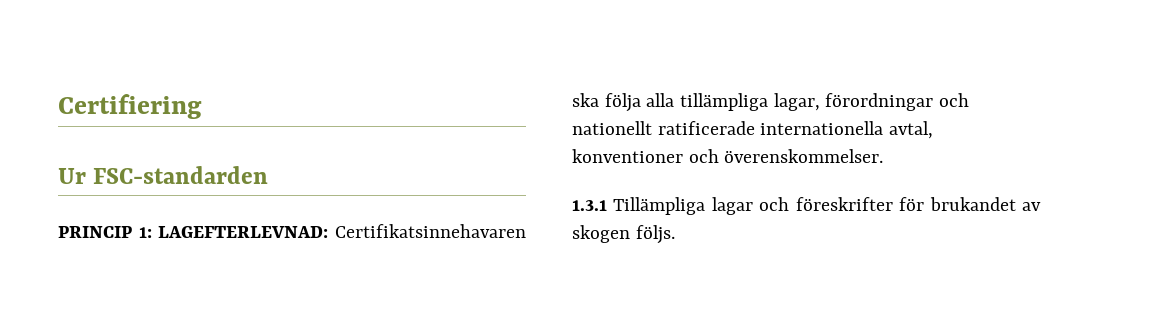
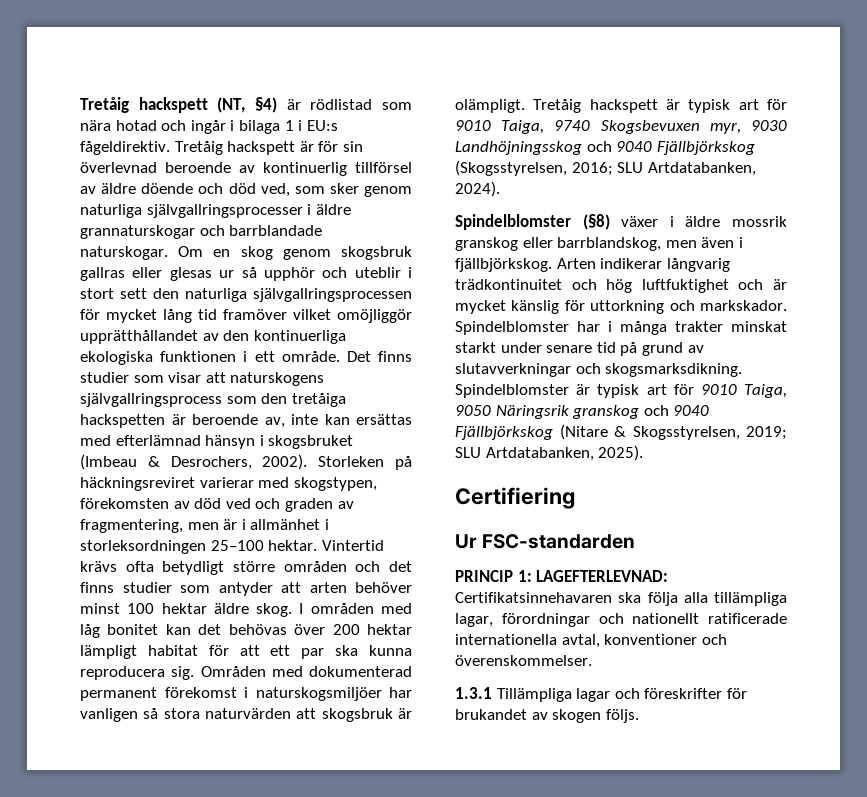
(58, 106) none -> [80,97,412,113] [80,120,338,134] [80,141,363,155] [80,162,412,176] [80,183,412,197] [80,204,351,218] [80,225,323,239] [80,246,412,260] [80,267,412,281] [80,288,412,302] [80,309,412,323] [80,330,346,344] [80,351,412,365] [80,372,325,386] [80,393,346,407] [80,414,412,428] [80,435,354,449] [80,454,413,470] [80,477,377,491] [80,498,354,512] [80,519,329,533] [80,540,384,554] [80,561,412,575] [80,582,412,596] [80,603,412,617] [80,624,412,638] [80,645,412,659] [80,666,412,680] [80,687,412,701] [80,708,412,722] [455,99,787,113] [455,120,787,134] [455,141,755,155] [455,160,756,176] [455,181,500,197] [455,214,787,230] [455,237,743,251] [455,258,730,272] [455,279,787,293] [455,300,787,314] [455,321,787,335] [455,342,704,356] [455,363,743,377] [455,384,787,398] [455,405,710,419] [455,424,787,440] [455,445,644,461] Tretåig hackspett (NT, §4) är rödlistad som nära hotad och ingår i bilaga 1 i EU:s fågeldirektiv. Tretåig hackspett är för sin överlevnad beroende av kontinuerlig tillförsel av äldre döende och död ved, som sker genom naturliga självgallringsprocesser i äldre grannaturskogar och barrblandade naturskogar. Om en skog genom skogsbruk gallras eller glesas ur så upphör och uteblir i stort sett den naturliga självgallringsprocessen för mycket lång tid framöver vilket omöjliggör upprätthållandet av den kontinuerliga ekologiska funktionen i ett område. Det finns studier som visar att naturskogens självgallringsprocess som den tretåiga hackspetten är beroende av, inte kan ersättas med efterlämnad hänsyn i skogsbruket (Imbeau & Desrochers, 2002). Storleken på häckningsreviret varierar med skogstypen, förekomsten av död ved och graden av fragmentering, men är i allmänhet i storleksordningen 25–100 hektar. Vintertid krävs ofta betydligt större områden och det finns studier som antyder att arten behöver minst 100 hektar äldre skog. I områden med låg bonitet kan det behövas över 200 hektar lämpligt habitat för att ett par ska kunna reproducera sig. Områden med dokumenterad permanent förekomst i naturskogsmiljöer har vanligen så stora naturvärden att skogsbruk är olämpligt. Tretåig hackspett är typisk art för 9010 Taiga, 9740 Skogsbevuxen myr, 9030 Landhöjningsskog och 9040 Fjällbjörkskog (Skogsstyrelsen, 2016; SLU Artdatabanken, 2024). // Spindelblomster (§8) växer i äldre mossrik granskog eller barrblandskog, men även i fjällbjörkskog. Arten indikerar långvarig trädkontinuitet och hög luftfuktighet och är mycket känslig för uttorkning och markskador. Spindelblomster har i många trakter minskat starkt under senare tid på grund av slutavverkningar och skogsmarksdikning. Spindelblomster är typisk art för 9010 Taiga, 9050 Näringsrik granskog och 9040 Fjällbjörkskog (Nitare & Skogsstyrelsen, 2019; SLU Artdatabanken, 2025). //

